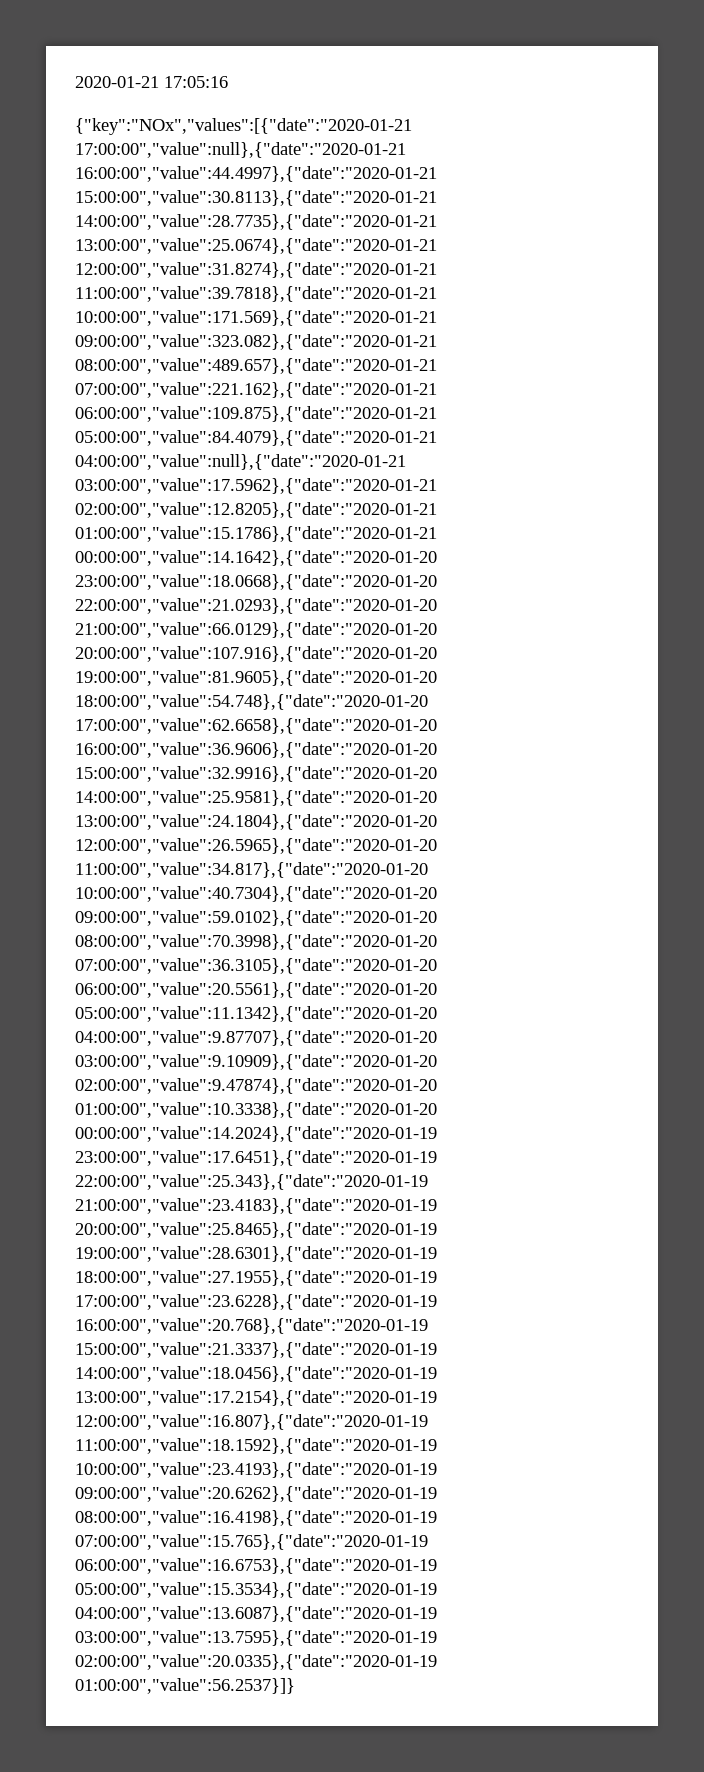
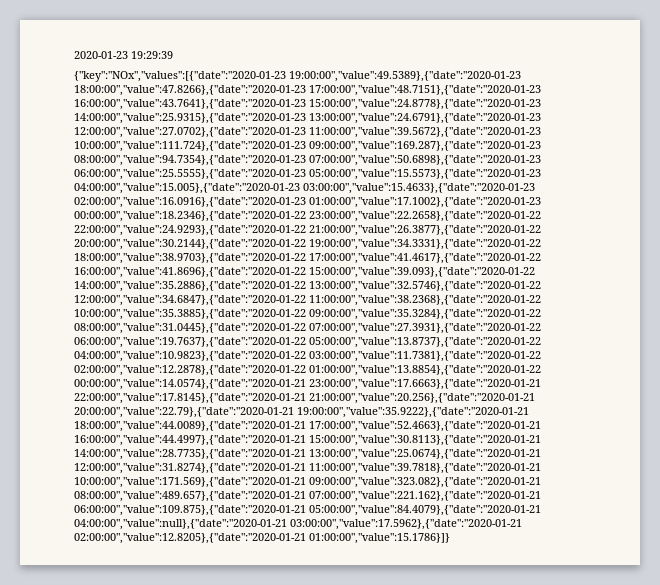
[75,76,228,88] [75,118,412,135] [75,142,406,158] 2020-01-21 17:05:16 // {"key":"NOx","values":[{"date":"2020-01-21 17:00:00","value":null},{"date":"2020-01-21 -> [74,51,173,59] [74,71,521,82] [74,85,541,96] [74,99,541,110] [74,113,541,124] [74,127,541,138] [74,141,541,152] [74,155,541,166] [74,169,541,180] [74,183,535,194] [74,197,541,208] [74,211,541,222] [74,225,541,236] [74,239,541,250] [74,253,541,264] [74,267,535,278] [74,281,541,292] [74,295,541,306] [74,309,541,320] [74,323,541,334] [74,337,541,348] [74,351,541,362] [74,365,541,376] [74,379,541,390] [74,393,535,404] [74,407,529,418] [74,421,541,432] 2020-01-23 19:29:39 // {"key":"NOx","values":[{"date":"2020-01-23 19:00:00","value":49.5389},{"date":"2020-01-23 18:00:00","value":47.8266},{"date":"2020-01-23 17:00:00","value":48.7151},{"date":"2020-01-23 16:00:00","value":43.7641},{"date":"2020-01-23 15:00:00","value":24.8778},{"date":"2020-01-23 14:00:00","value":25.9315},{"date":"2020-01-23 13:00:00","value":24.6791},{"date":"2020-01-23 12:00:00","value":27.0702},{"date":"2020-01-23 11:00:00","value":39.5672},{"date":"2020-01-23 10:00:00","value":111.724},{"date":"2020-01-23 09:00:00","value":169.287},{"date":"2020-01-23 08:00:00","value":94.7354},{"date":"2020-01-23 07:00:00","value":50.6898},{"date":"2020-01-23 06:00:00","value":25.5555},{"date":"2020-01-23 05:00:00","value":15.5573},{"date":"2020-01-23 04:00:00","value":15.005},{"date":"2020-01-23 03:00:00","value":15.4633},{"date":"2020-01-23 02:00:00","value":16.0916},{"date":"2020-01-23 01:00:00","value":17.1002},{"date":"2020-01-23 00:00:00","value":18.2346},{"date":"2020-01-22 23:00:00","value":22.2658},{"date":"2020-01-22 22:00:00","value":24.9293},{"date":"2020-01-22 21:00:00","value":26.3877},{"date":"2020-01-22 20:00:00","value":30.2144},{"date":"2020-01-22 19:00:00","value":34.3331},{"date":"2020-01-22 18:00:00","value":38.9703},{"date":"2020-01-22 17:00:00","value":41.4617},{"date":"2020-01-22 16:00:00","value":41.8696},{"date":"2020-01-22 15:00:00","value":39.093},{"date":"2020-01-22 14:00:00","value":35.2886},{"date":"2020-01-22 13:00:00","value":32.5746},{"date":"2020-01-22 12:00:00","value":34.6847},{"date":"2020-01-22 11:00:00","value":38.2368},{"date":"2020-01-22 10:00:00","value":35.3885},{"date":"2020-01-22 09:00:00","value":35.3284},{"date":"2020-01-22 08:00:00","value":31.0445},{"date":"2020-01-22 07:00:00","value":27.3931},{"date":"2020-01-22 06:00:00","value":19.7637},{"date":"2020-01-22 05:00:00","value":13.8737},{"date":"2020-01-22 04:00:00","value":10.9823},{"date":"2020-01-22 03:00:00","value":11.7381},{"date":"2020-01-22 02:00:00","value":12.2878},{"date":"2020-01-22 01:00:00","value":13.8854},{"date":"2020-01-22 00:00:00","value":14.0574},{"date":"2020-01-21 23:00:00","value":17.6663},{"date":"2020-01-21 22:00:00","value":17.8145},{"date":"2020-01-21 21:00:00","value":20.256},{"date":"2020-01-21 20:00:00","value":22.79},{"date":"2020-01-21 19:00:00","value":35.9222},{"date":"2020-01-21 18:00:00","value":44.0089},{"date":"2020-01-21 17:00:00","value":52.4663},{"date":"2020-01-21
[75,526,437,542] [75,550,437,566] [75,574,437,590] [75,598,437,614] [75,622,437,638] [75,646,437,662] [75,670,437,686] [75,694,428,710] [75,718,437,734] [75,742,437,758] [75,766,437,782] [75,790,437,806] [75,814,437,830] [75,838,437,854] [75,862,428,878] [75,886,437,902] [75,910,437,926] [75,934,437,950] [75,958,437,974] [75,982,437,998] [75,1006,437,1022] [75,1030,437,1046] [75,1054,437,1070] [75,1078,437,1094] [75,1102,437,1118] [75,1126,437,1142] [75,1150,437,1166] [75,1174,428,1190] [75,1198,437,1214] [75,1222,437,1238] [75,1246,437,1262] [75,1270,437,1286] [75,1294,437,1310] [75,1318,428,1334] [75,1342,437,1358] [75,1366,437,1382] [75,1390,437,1406] [75,1414,428,1430] [75,1438,437,1454] [75,1462,437,1478] [75,1486,437,1502] [75,1510,437,1526] [75,1534,428,1550] [75,1558,437,1574] [75,1582,437,1598] [75,1606,437,1622] [75,1630,437,1646] [75,1654,437,1670] [75,1678,295,1694] 01:00:00","value":15.1786},{"date":"2020-01-21 00:00:00","value":14.1642},{"date":"2020-01-20 23:00:00","value":18.0668},{"date":"2020-01-20 22:00:00","value":21.0293},{"date":"2020-01-20 21:00:00","value":66.0129},{"date":"2020-01-20 20:00:00","value":107.916},{"date":"2020-01-20 19:00:00","value":81.9605},{"date":"2020-01-20 18:00:00","value":54.748},{"date":"2020-01-20 17:00:00","value":62.6658},{"date":"2020-01-20 16:00:00","value":36.9606},{"date":"2020-01-20 15:00:00","value":32.9916},{"date":"2020-01-20 14:00:00","value":25.9581},{"date":"2020-01-20 13:00:00","value":24.1804},{"date":"2020-01-20 12:00:00","value":26.5965},{"date":"2020-01-20 11:00:00","value":34.817},{"date":"2020-01-20 10:00:00","value":40.7304},{"date":"2020-01-20 09:00:00","value":59.0102},{"date":"2020-01-20 08:00:00","value":70.3998},{"date":"2020-01-20 07:00:00","value":36.3105},{"date":"2020-01-20 06:00:00","value":20.5561},{"date":"2020-01-20 05:00:00","value":11.1342},{"date":"2020-01-20 04:00:00","value":9.87707},{"date":"2020-01-20 03:00:00","value":9.10909},{"date":"2020-01-20 02:00:00","value":9.47874},{"date":"2020-01-20 01:00:00","value":10.3338},{"date":"2020-01-20 00:00:00","value":14.2024},{"date":"2020-01-19 23:00:00","value":17.6451},{"date":"2020-01-19 22:00:00","value":25.343},{"date":"2020-01-19 21:00:00","value":23.4183},{"date":"2020-01-19 20:00:00","value":25.8465},{"date":"2020-01-19 19:00:00","value":28.6301},{"date":"2020-01-19 18:00:00","value":27.1955},{"date":"2020-01-19 17:00:00","value":23.6228},{"date":"2020-01-19 16:00:00","value":20.768},{"date":"2020-01-19 15:00:00","value":21.3337},{"date":"2020-01-19 14:00:00","value":18.0456},{"date":"2020-01-19 13:00:00","value":17.2154},{"date":"2020-01-19 12:00:00","value":16.807},{"date":"2020-01-19 11:00:00","value":18.1592},{"date":"2020-01-19 10:00:00","value":23.4193},{"date":"2020-01-19 09:00:00","value":20.6262},{"date":"2020-01-19 08:00:00","value":16.4198},{"date":"2020-01-19 07:00:00","value":15.765},{"date":"2020-01-19 06:00:00","value":16.6753},{"date":"2020-01-19 05:00:00","value":15.3534},{"date":"2020-01-19 04:00:00","value":13.6087},{"date":"2020-01-19 03:00:00","value":13.7595},{"date":"2020-01-19 02:00:00","value":20.0335},{"date":"2020-01-19 01:00:00","value":56.2537}]} -> [309,533,450,544] 01:00:00","value":15.1786}]}

